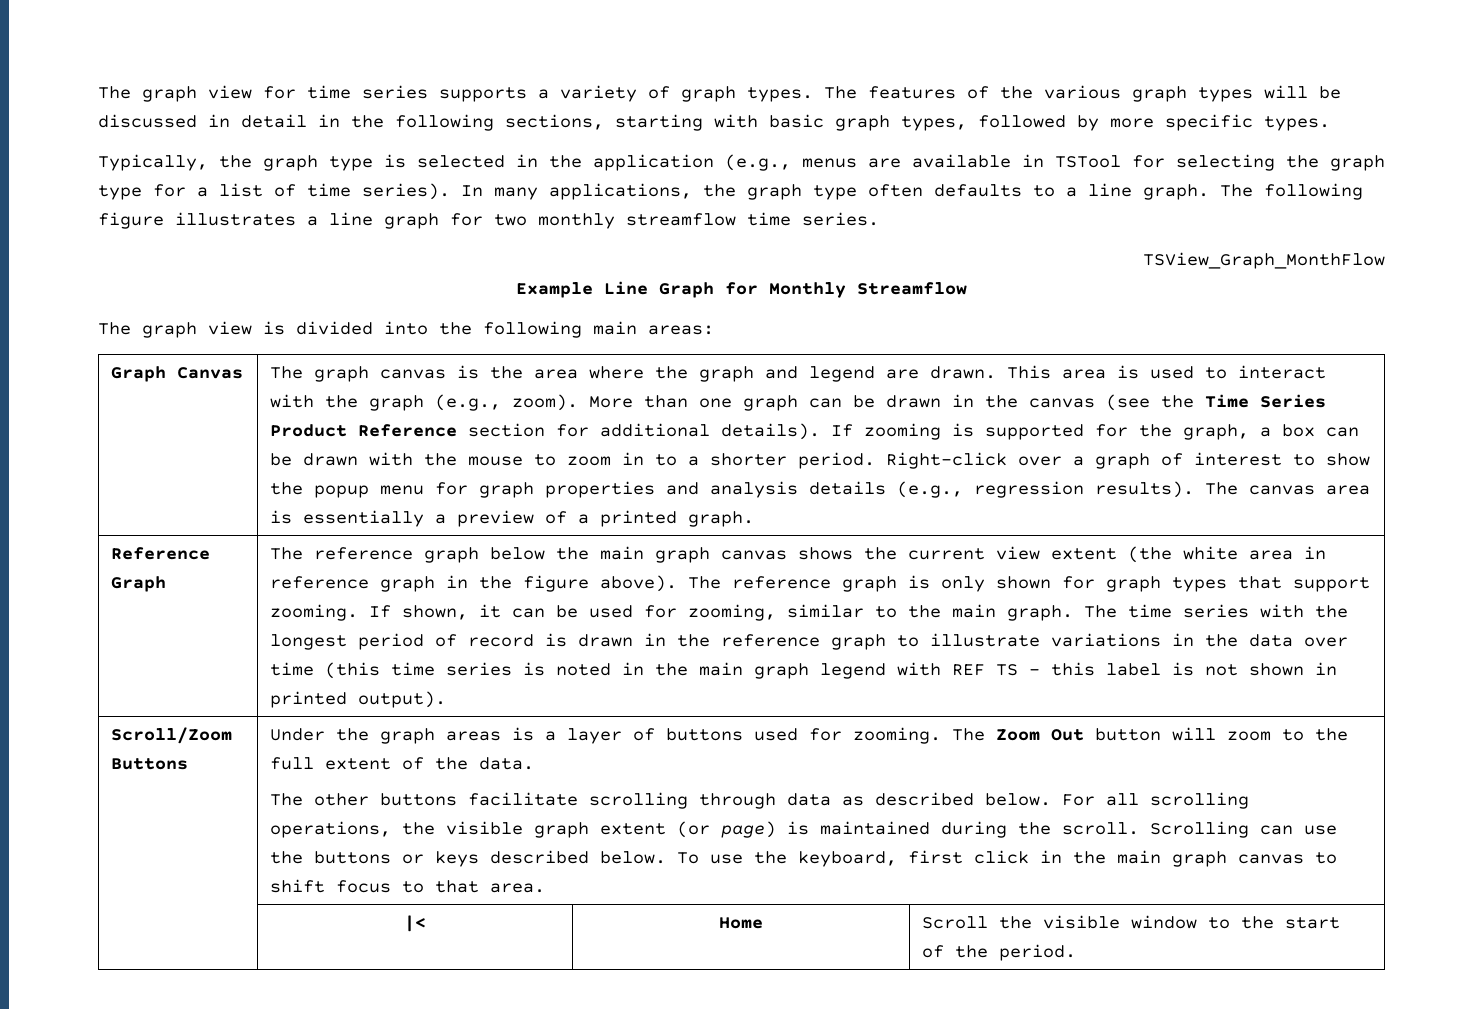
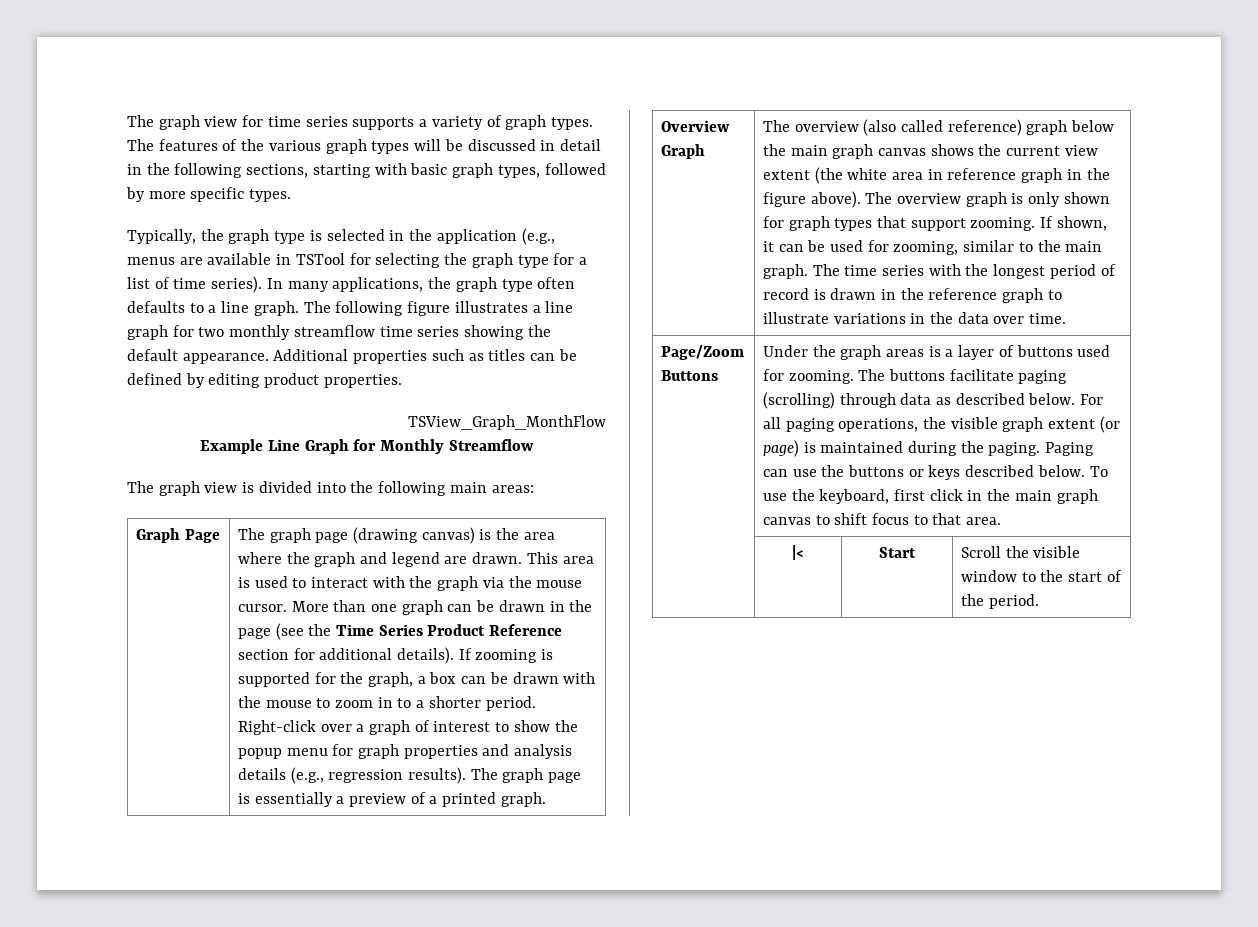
[802,212,879,226] series. -> [417,325,551,340] [127,349,577,364] [127,373,402,388] series showing the default appearance. Additional properties such as titles can be defined by editing product properties.
[176,367,243,379] [269,366,446,382] Canvas | The graph canvas -> [184,529,220,543] [237,527,475,544] Page | The graph page (drawing canvas)
[434,394,578,411] (e.g., zoom). -> [482,576,583,588] [237,604,287,612] via the mouse cursor.
[1028,398,1095,408] canvas -> [237,628,271,639] page
[1248,485,1370,495] canvas area -> [502,768,582,783] graph page
[110,547,210,560] Reference -> [660,120,730,132] Overview
[313,547,413,560] reference -> [794,119,1022,136] overview (also called reference)
[731,576,831,589] reference -> [896,193,961,204] overview
[269,662,1337,679] [269,691,446,708] [110,727,232,744] time (this time series is noted in the main graph legend with REF TS – this label is not shown in printed output). // Scroll/Zoom -> [1029,313,1067,324] [660,345,744,360] time. // Page/Zoom
[995,727,1348,741] [269,757,534,770] [269,792,688,809] Zoom Out button will zoom to the full extent of the data. // The other buttons facilitate scrolling -> [888,369,1068,384] [762,392,835,409] buttons facilitate paging (scrolling)
[1149,792,1249,809] scrolling -> [785,418,835,432] paging
[1061,821,1249,838] scroll. Scrolling -> [988,442,1095,456] paging. Paging
[719,917,763,929] Home -> [879,547,916,558] Start

